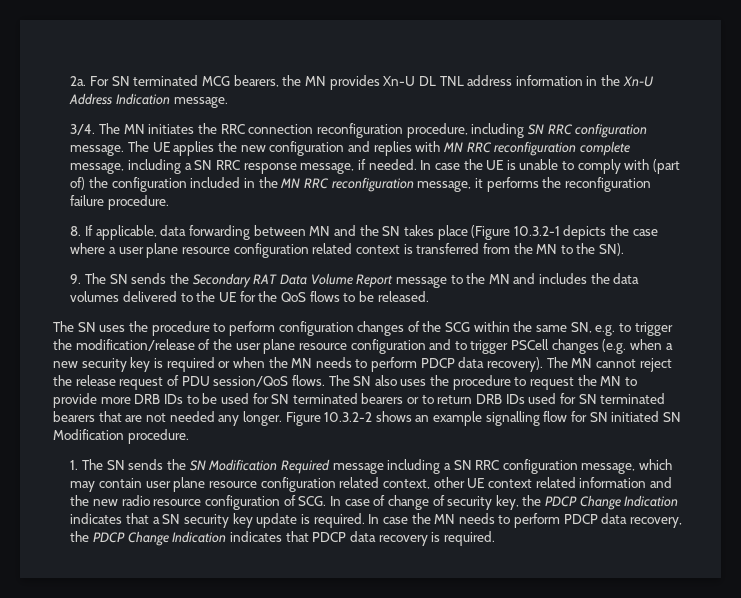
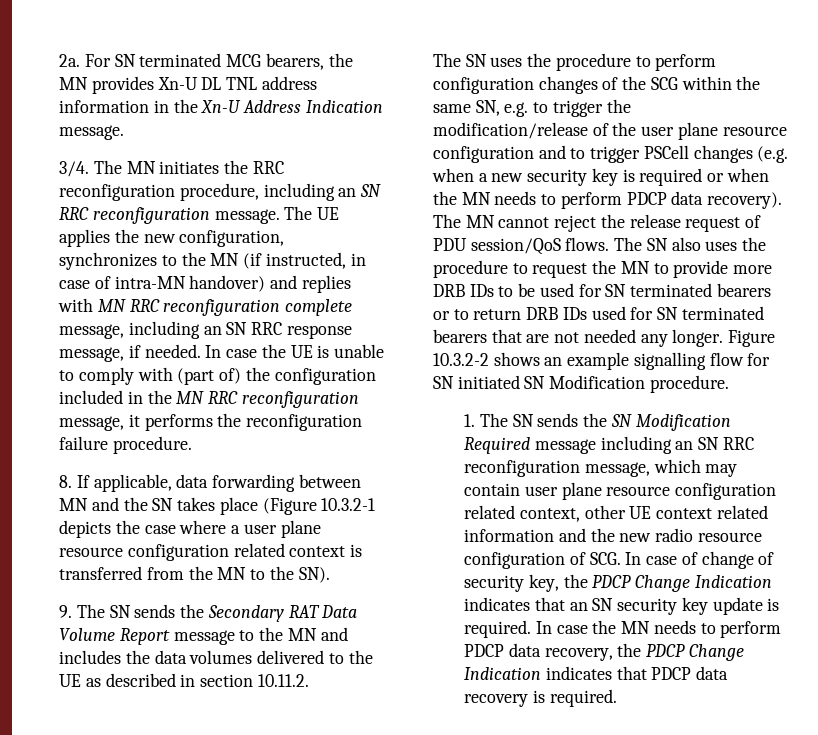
[248,124,314,134] connection -> (284, 167) none
[527,123,648,138] SN RRC configuration -> [338,184,382,197] [59,207,211,224] an SN RRC reconfiguration
[269,141,345,156] configuration -> [179,230,285,247] [59,252,366,270] [59,275,266,292] configuration, synchronizes to the MN (if instructed, in case of intra-MN handover)
[184,163,192,170] a -> [203,326,222,335] an
[239,291,429,302] for the QoS flows to be released. -> [86,673,309,687] as described in section 10.11.2.
[443,459,578,474] a SN RRC configuration -> [675,437,754,450] [464,460,581,477] an SN RRC reconfiguration
[152,517,160,524] a -> [569,602,588,611] an

